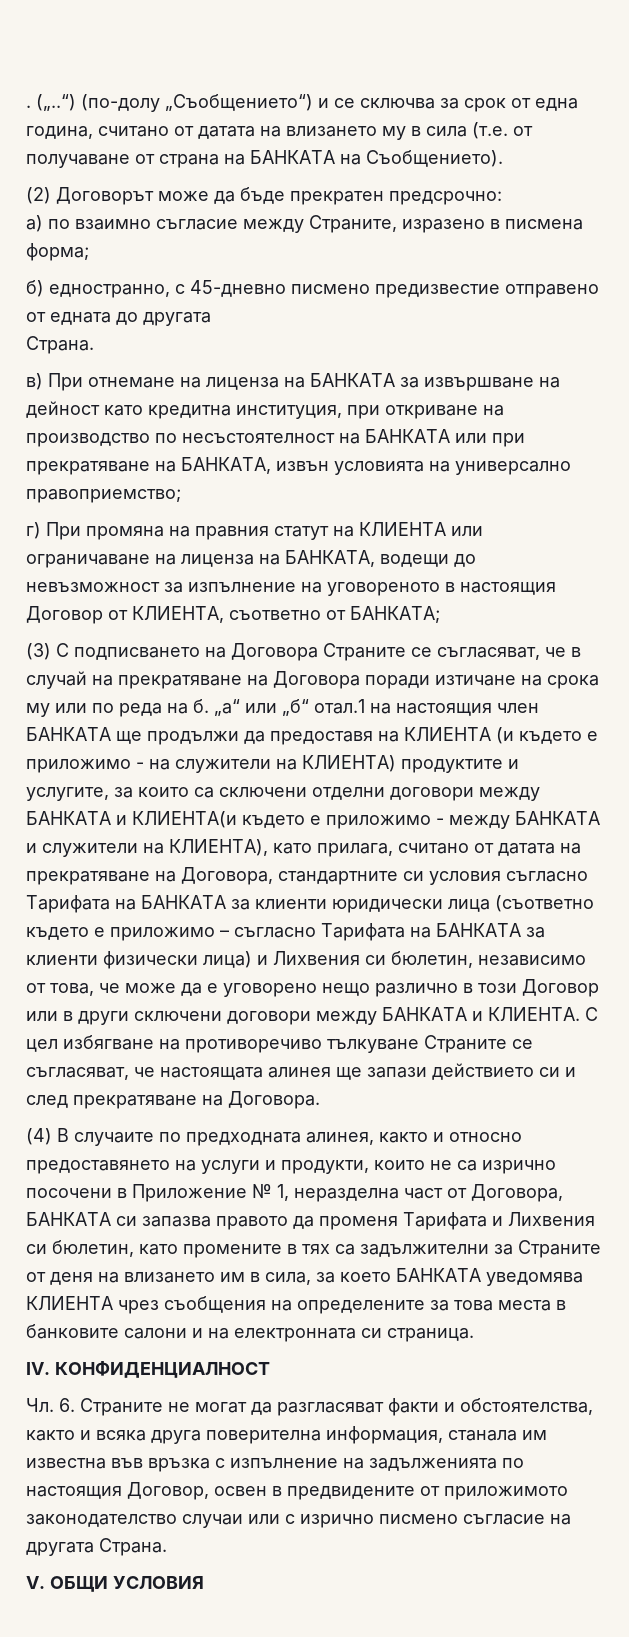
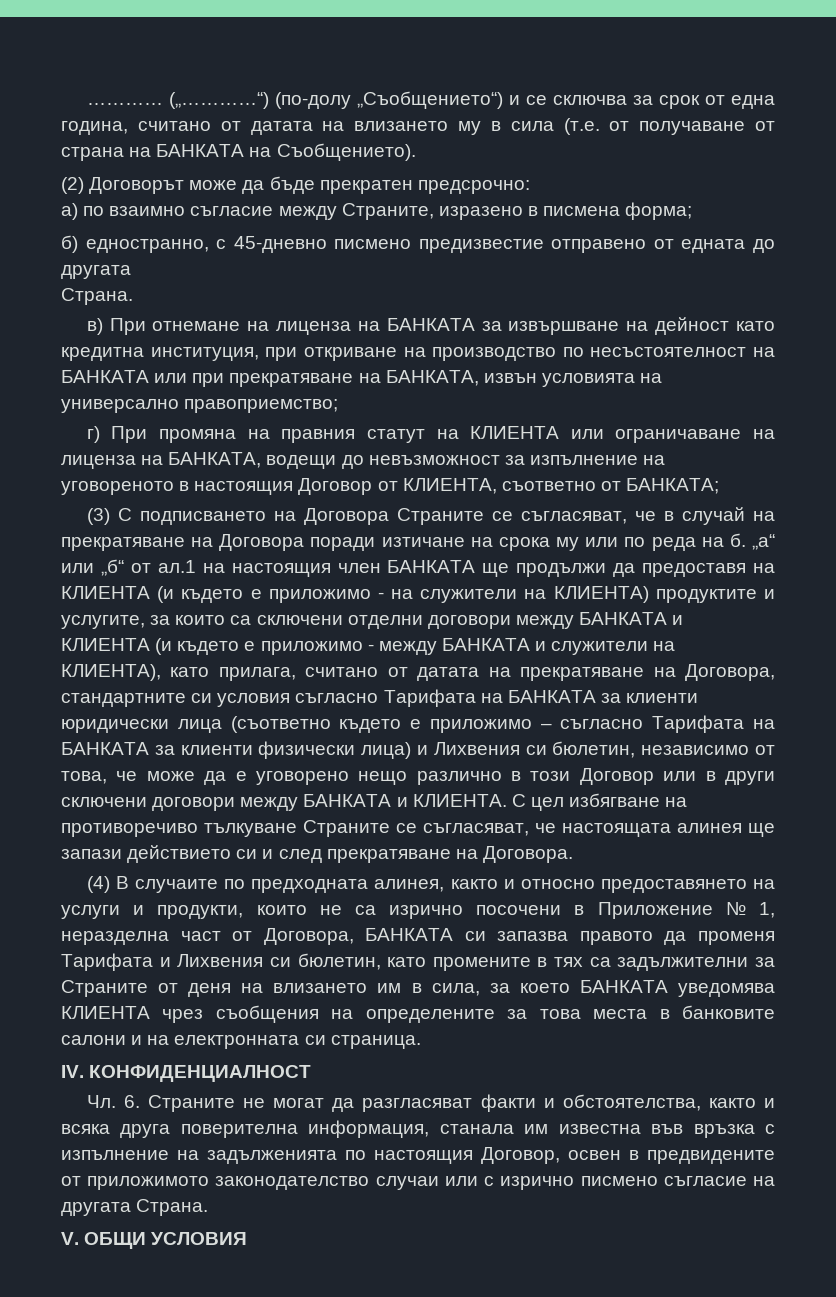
[26,94,76,111] . („..“) -> [86,92,269,109] ………… („…………“)
[314,699,365,714] отал.1 -> [130,560,196,573] от ал.1
[132,811,237,828] КЛИЕНТА(и -> [61,638,173,655] КЛИЕНТА (и

